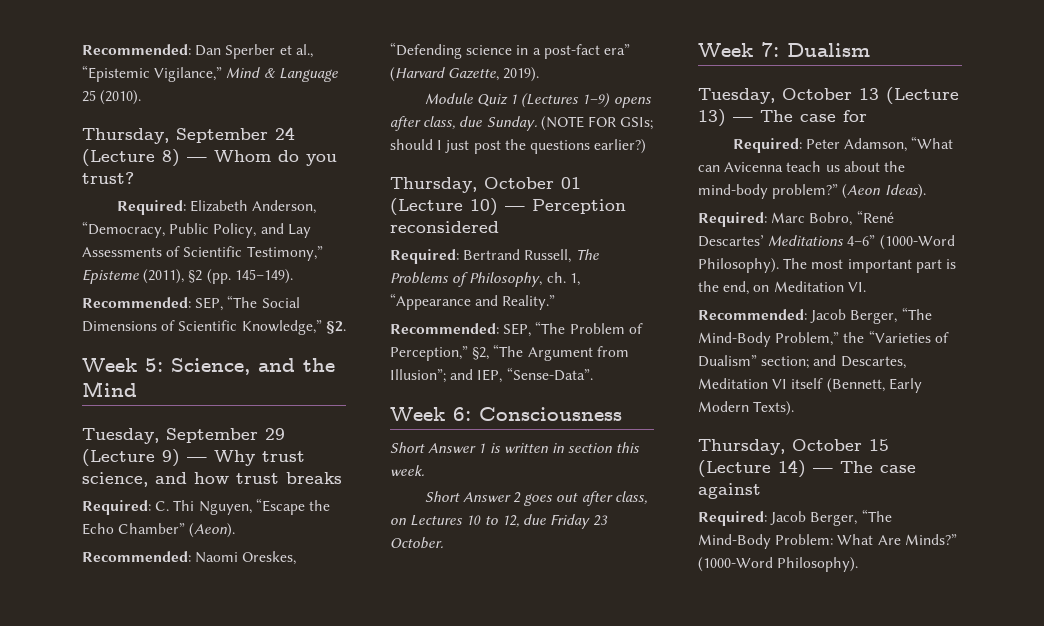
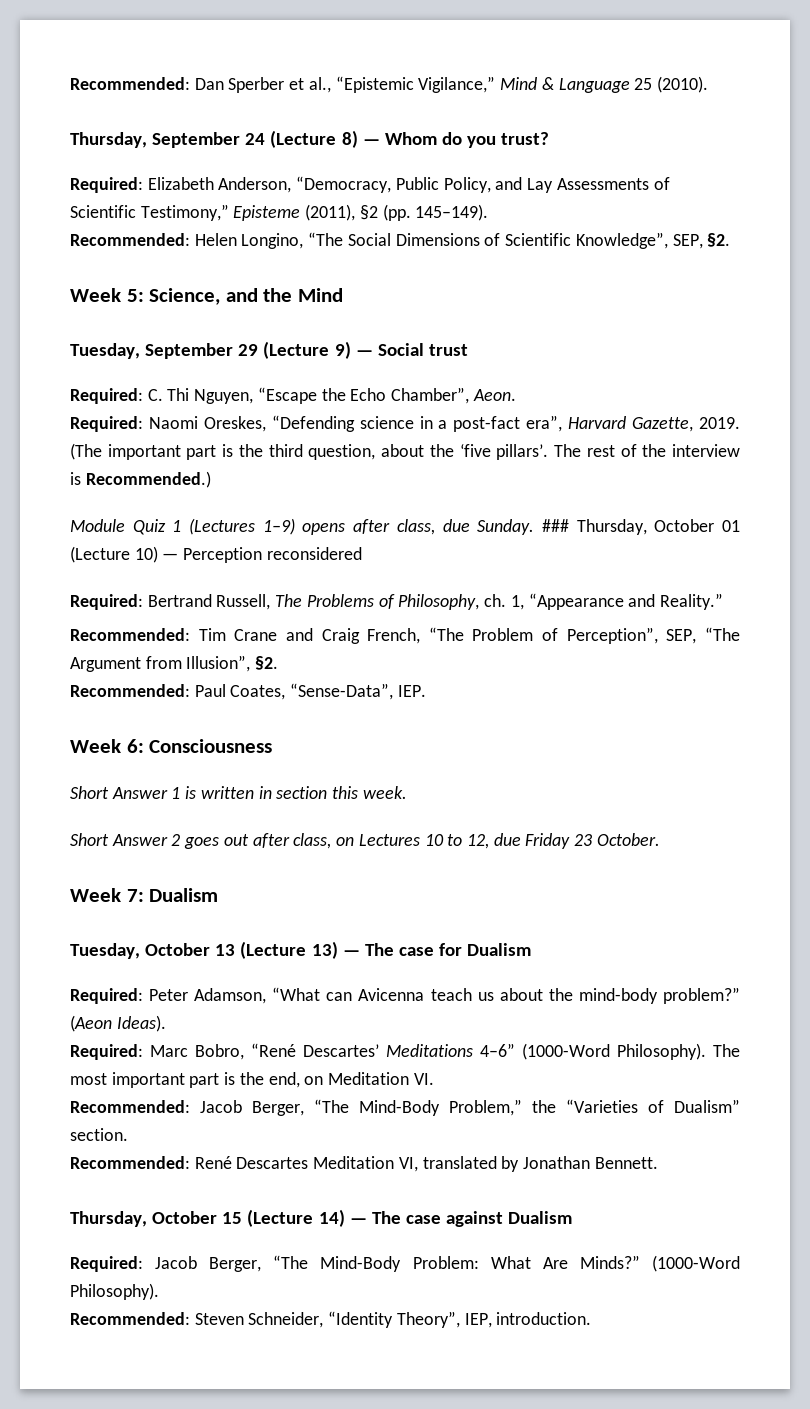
[195,297,224,311] SEP, -> [194,233,304,249] Helen Longino,
[241,320,322,335] Knowledge,” -> [575,232,703,249] Knowledge”, SEP,
[214,450,305,466] [82,472,342,487] Why trust science, and how trust breaks -> [377,343,468,356] Social trust
[118,523,236,538] [82,551,191,562] Chamber” (Aeon). // Recommended: -> [391,387,516,404] [70,416,143,432] Chamber”, Aeon. // Required:
[603,44,630,55] [390,67,540,82] era” (Harvard Gazette, 2019). -> [526,415,741,432] [70,443,741,460] [70,471,211,488] era”, Harvard Gazette, 2019. (The important part is the third question, about the ‘five pillars’. The rest of the interview is Recommended.)
[540,116,654,131] [390,139,647,154] (NOTE FOR GSIs; should I just post the questions earlier?) // -> [541,519,569,532] ###
[503,323,532,337] SEP, -> [198,628,421,644] Tim Crane and Craig French,
[390,346,490,361] Perception,” §2, -> [566,627,697,644] Perception”, SEP,
[390,367,593,383] Illusion”; and IEP, “Sense-Data”. -> [186,655,279,672] [70,683,426,700] Illusion”, §2. // Recommended: Paul Coates, “Sense-Data”, IEP.
(867, 116) none -> [467,943,532,956] Dualism
[761,355,906,369] [698,378,922,393] [698,401,795,416] section; and Descartes, Meditation VI itself (Bennett, Early Modern Texts). -> [70,1128,128,1141] [70,1156,658,1172] section. // Recommended: René Descartes Meditation VI, translated by Jonathan Bennett.
(761, 491) none -> [508,1211,573,1224] Dualism
(859, 564) none -> [70,1311,592,1328] // Recommended: Steven Schneider, “Identity Theory”, IEP, introduction.

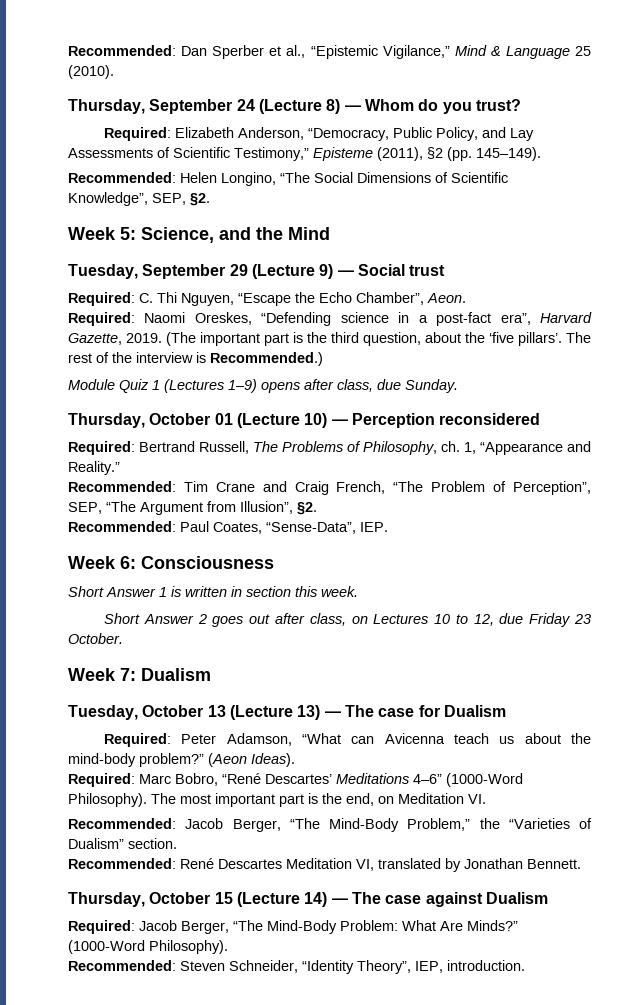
[541,519,569,532] ### -> (458, 386) //

